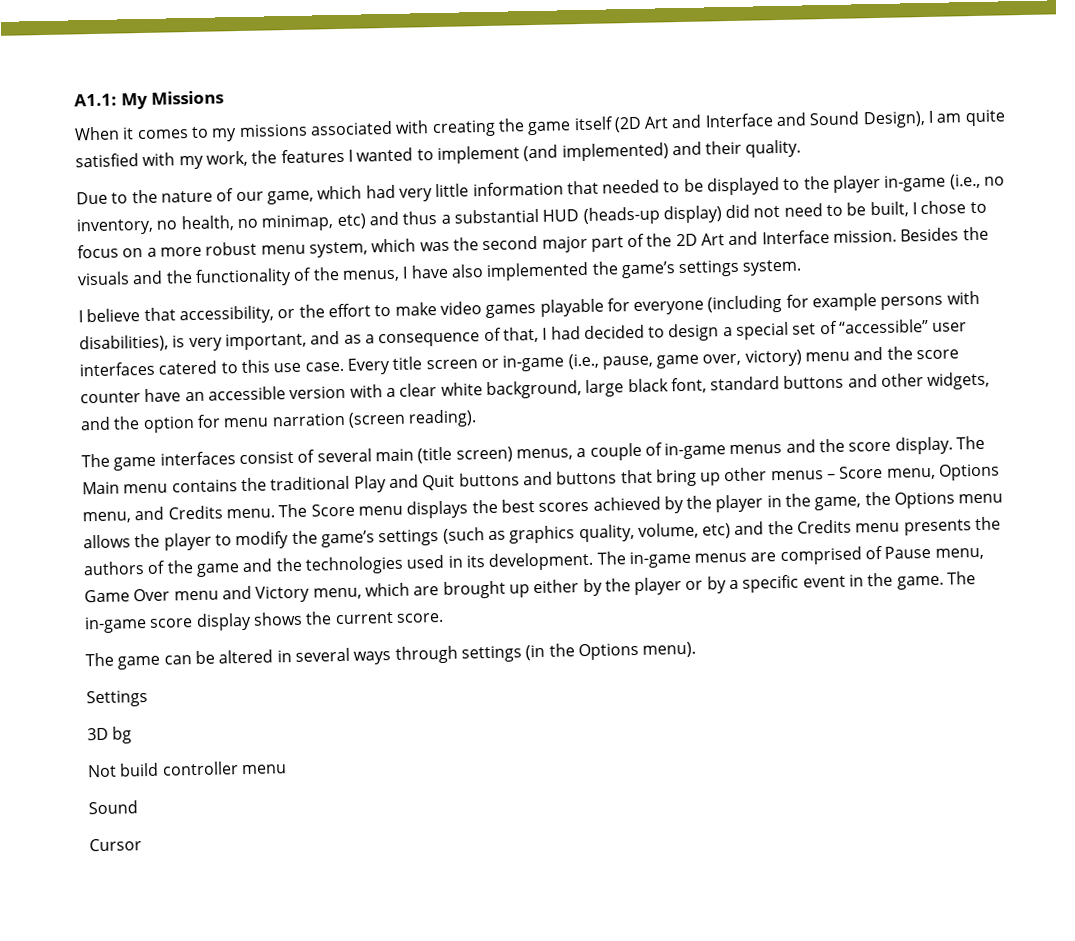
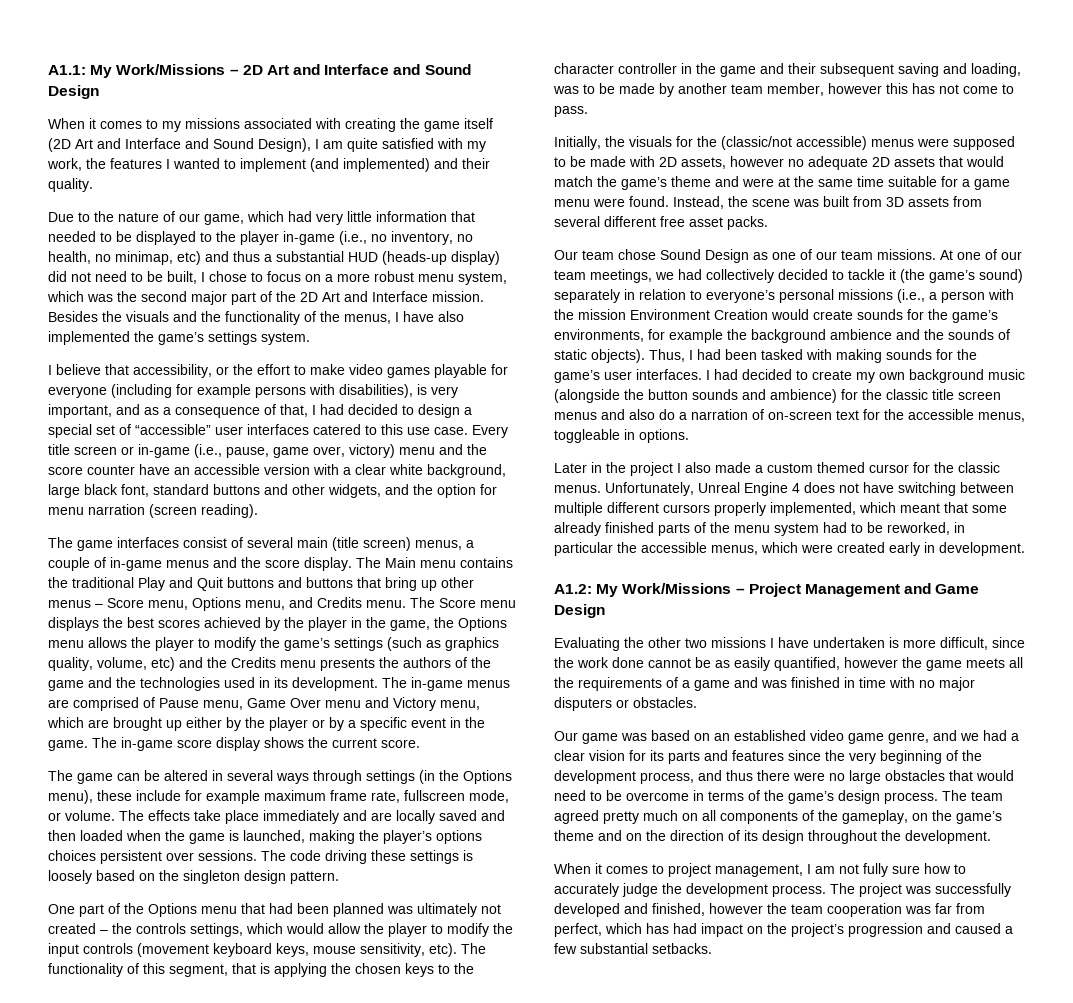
[151,90,225,105] Missions -> [116,64,471,75] [48,85,99,99] Work/Missions – 2D Art and Interface and Sound Design
[642,641,697,658] [86,690,148,708] [87,726,133,744] [87,761,287,778] [88,800,138,815] [89,838,142,852] menu). // Settings // 3D bg // Not build controller menu // Sound // Cursor -> [48,790,509,804] [48,810,505,824] [48,830,482,844] [48,850,473,864] [48,870,339,884] [48,903,501,917] [48,923,513,937] [48,943,486,957] [48,963,474,977] [554,63,1021,77] [553,83,1014,97] [554,106,588,117] [554,136,1015,150] [554,156,1004,170] [554,176,1010,190] [554,196,982,209] [554,216,768,230] [554,249,1022,263] [554,269,1023,283] [554,289,1014,303] [554,309,998,323] [554,329,1010,343] [554,349,977,363] [554,369,1025,383] [554,389,1001,403] [554,409,1025,422] [554,429,689,443] [554,462,1000,476] [554,482,1014,496] [554,502,1007,516] [554,522,965,536] [554,542,1025,556] [554,583,980,597] [554,604,605,618] [554,637,1025,651] [554,657,1023,671] [554,677,975,691] [554,697,697,711] [554,730,1019,744] [554,750,982,764] [554,770,1014,784] [554,790,1003,804] [554,810,1002,824] [554,830,991,844] [554,863,966,877] [554,883,1011,897] [554,903,985,917] [554,923,1013,937] [554,943,712,954] menu), these include for example maximum frame rate, fullscreen mode, or volume. The effects take place immediately and are locally saved and then loaded when the game is launched, making the player’s options choices persistent over sessions. The code driving these settings is loosely based on the singleton design pattern. // One part of the Options menu that had been planned was ultimately not created – the controls settings, which would allow the player to modify the input controls (movement keyboard keys, mouse sensitivity, etc). The functionality of this segment, that is applying the chosen keys to the character controller in the game and their subsequent saving and loading, was to be made by another team member, however this has not come to pass. // Initially, the visuals for the (classic/not accessible) menus were supposed to be made with 2D assets, however no adequate 2D assets that would match the game’s theme and were at the same time suitable for a game menu were found. Instead, the scene was built from 3D assets from several different free asset packs. // Our team chose Sound Design as one of our team missions. At one of our team meetings, we had collectively decided to tackle it (the game’s sound) separately in relation to everyone’s personal missions (i.e., a person with the mission Environment Creation would create sounds for the game’s environments, for example the background ambience and the sounds of static objects). Thus, I had been tasked with making sounds for the game’s user interfaces. I had decided to create my own background music (alongside the button sounds and ambience) for the classic title screen menus and also do a narration of on-screen text for the accessible menus, toggleable in options. // Later in the project I also made a custom themed cursor for the classic menus. Unfortunately, Unreal Engine 4 does not have switching between multiple different cursors properly implemented, which meant that some already finished parts of the menu system had to be reworked, in particular the accessible menus, which were created early in development. // A1.2: My Work/Missions – Project Management and Game Design // Evaluating the other two missions I have undertaken is more difficult, since the work done cannot be as easily quantified, however the game meets all the requirements of a game and was finished in time with no major disputers or obstacles. // Our game was based on an established video game genre, and we had a clear vision for its parts and features since the very beginning of the development process, and thus there were no large obstacles that would need to be overcome in terms of the game’s design process. The team agreed pretty much on all components of the gameplay, on the game’s theme and on the direction of its design throughout the development. // When it comes to project management, I am not fully sure how to accurately judge the development process. The project was successfully developed and finished, however the team cooperation was far from perfect, which has had impact on the project’s progression and caused a few substantial setbacks.

